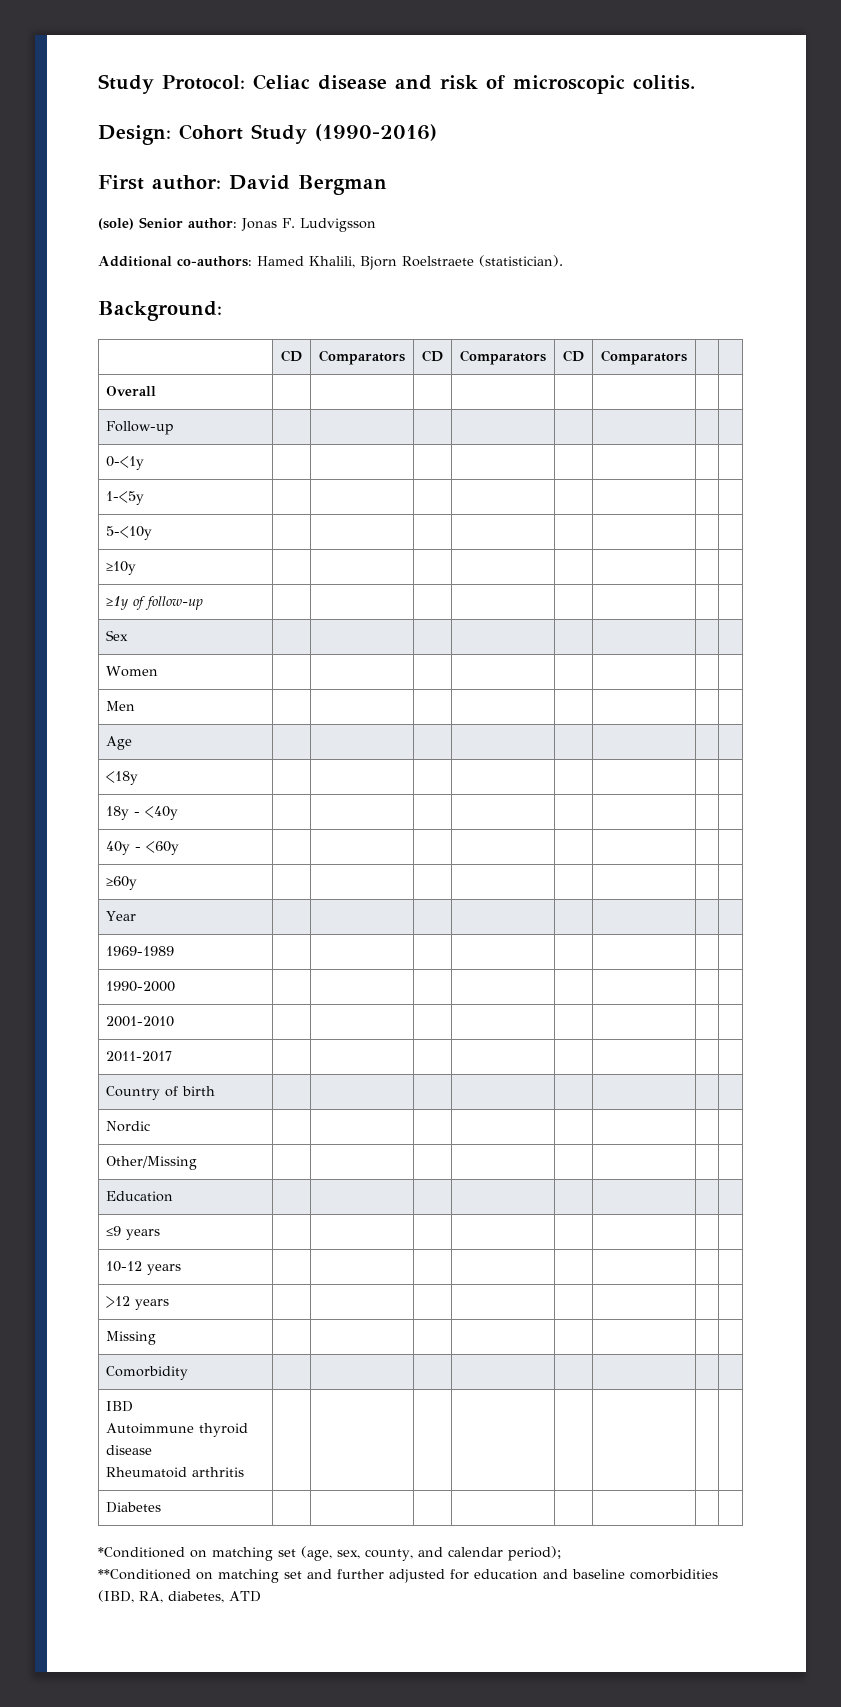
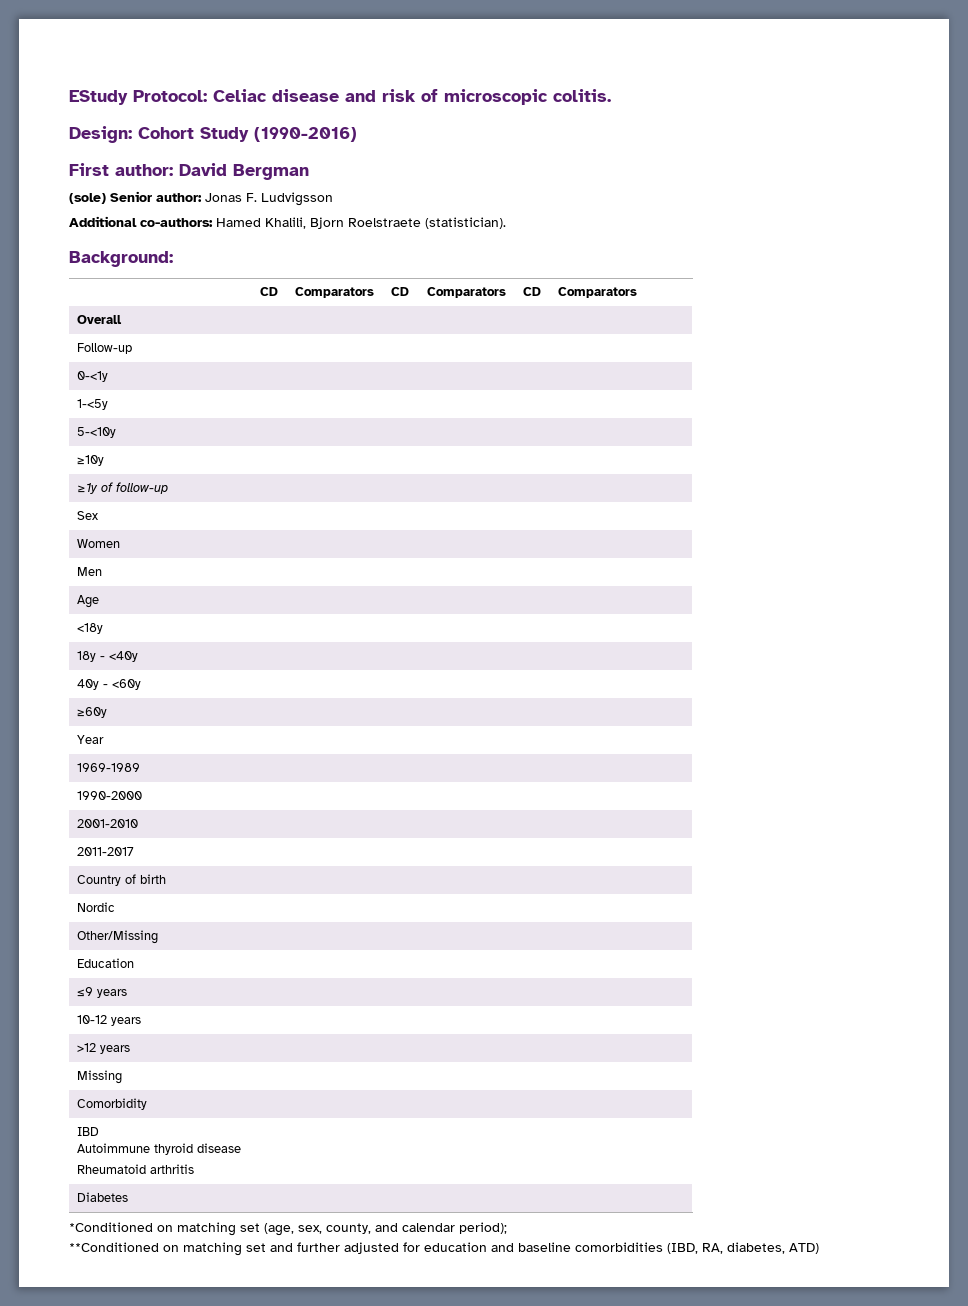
[98,74,154,94] Study -> [69,90,128,105] EStudy
[229,1591,261,1602] ATD -> [789,1243,819,1254] ATD)

